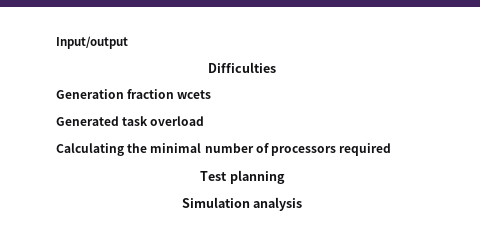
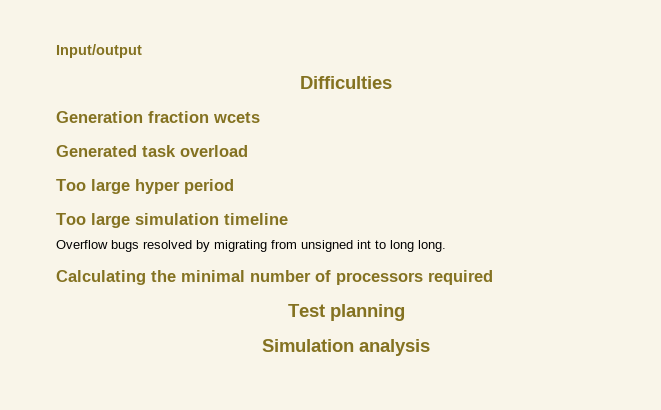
(205, 121) none -> [56,179,234,194] [56,213,288,228] [56,240,446,252] // Too large hyper period // Too large simulation timeline // Overflow bugs resolved by migrating from unsigned int to long long.

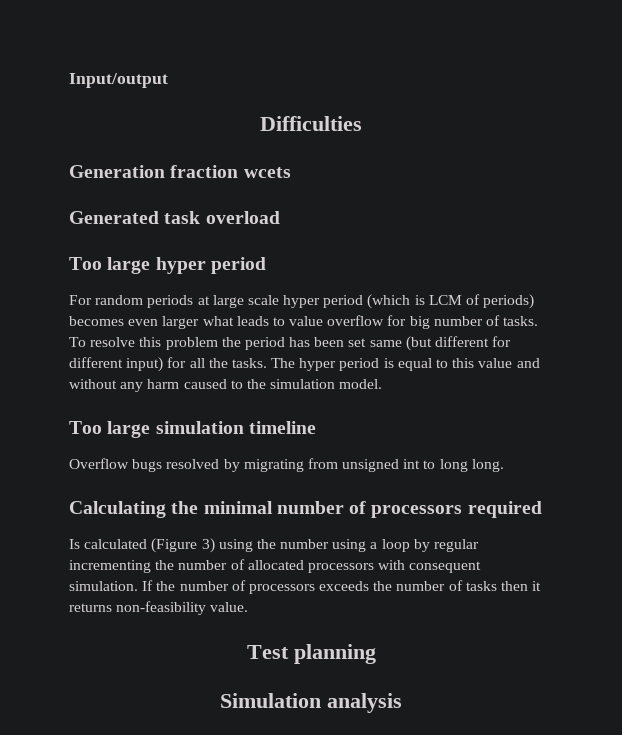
(234, 186) none -> [69,294,535,309] [69,315,539,329] [69,336,512,351] [69,357,540,372] [69,379,383,392] // For random periods at large scale hyper period (which is LCM of periods) becomes even larger what leads to value overflow for big number of tasks. To resolve this problem the period has been set same (but different for different input) for all the tasks. The hyper period is equal to this value and without any harm caused to the simulation model.
(493, 277) none -> [69,538,480,553] [69,559,482,573] [69,580,542,594] [69,601,249,615] // Is calculated (Figure 3) using the number using a loop by regular incrementing the number of allocated processors with consequent simulation. If the number of processors exceeds the number of tasks then it returns non-feasibility value.

